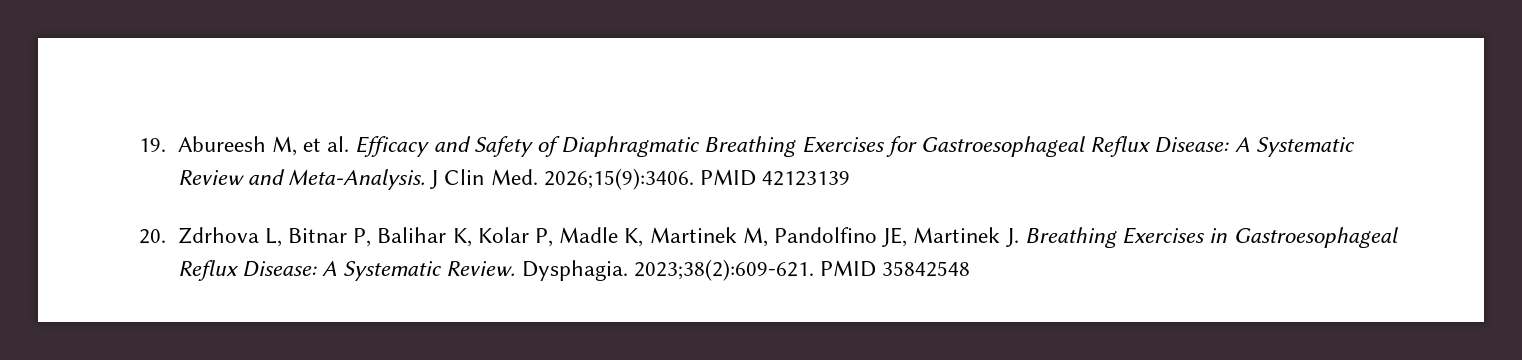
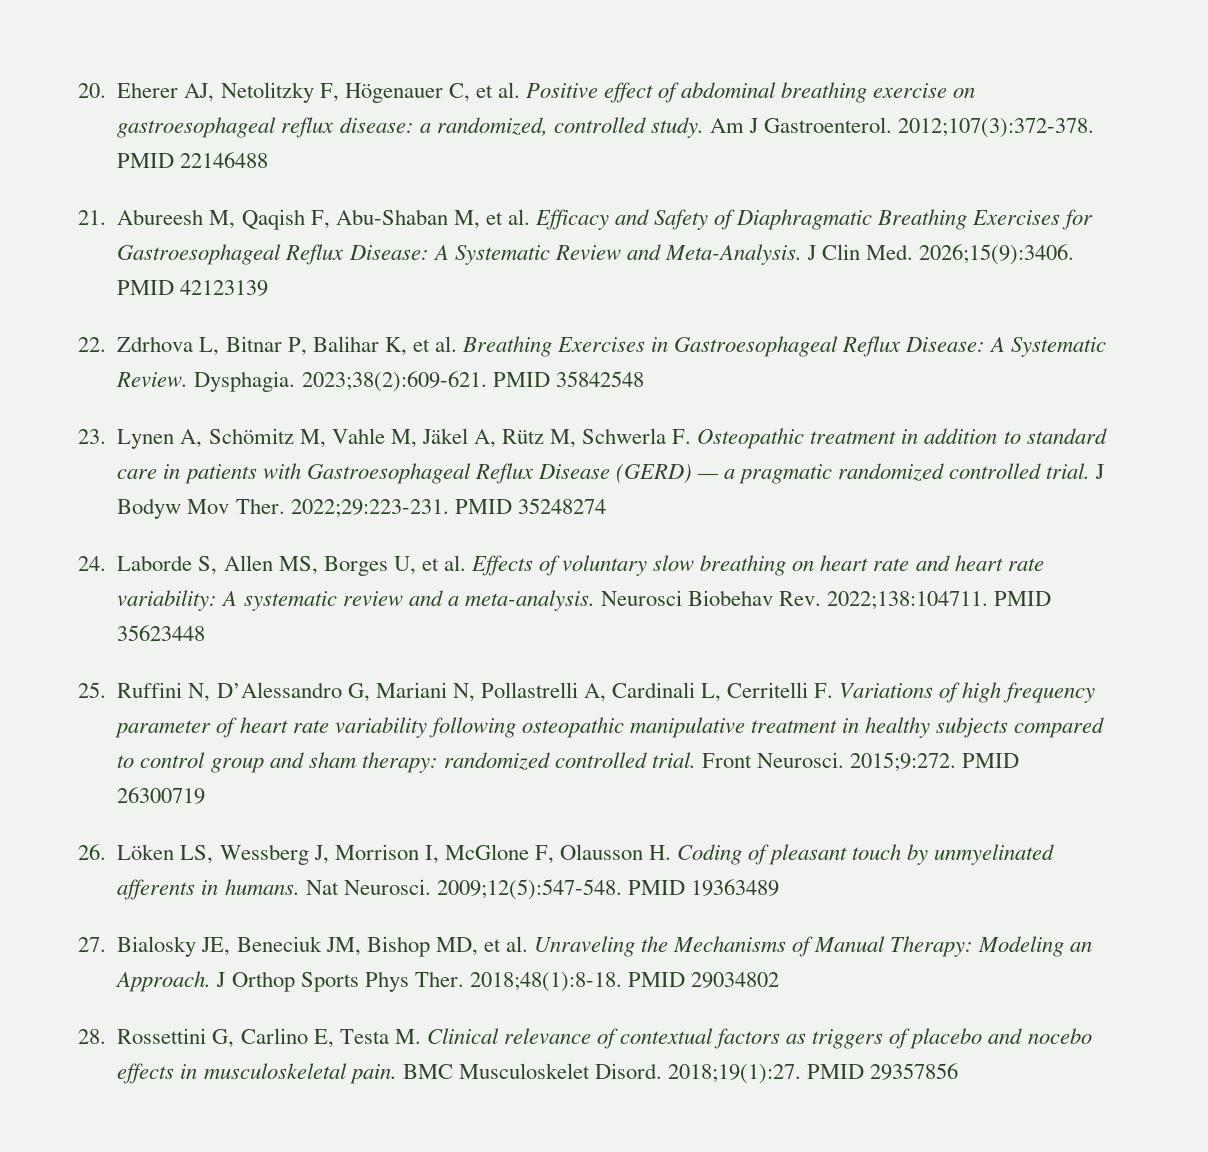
[139,136,266,152] 19. Abureesh -> [78,82,976,103] [117,117,1095,138] [117,152,269,168] [78,209,448,230] 20. Eherer AJ, Netolitzky F, Högenauer C, et al. Positive effect of abdominal breathing exercise on gastroesophageal reflux disease: a randomized, controlled study. Am J Gastroenterol. 2012;107(3):372-378. PMID 22146488 // 21. Abureesh M, Qaqish F, Abu-Shaban
[139,229,167,244] 20. -> [78,337,107,352] 22.
[477,227,1019,247] Kolar P, Madle K, Martinek M, Pandolfino JE, Martinek J. -> [412,336,457,352] et al.
(971, 269) none -> [78,428,1107,449] [117,463,1105,484] [117,498,606,519] [78,555,1044,576] [117,590,1052,611] [117,625,206,641] [78,682,1096,703] [115,717,1105,738] [117,752,1020,773] [117,787,206,804] [78,844,1055,865] [117,879,779,900] [78,936,1093,957] [115,971,779,992] [78,1028,1092,1049] [117,1063,959,1084] // 23. Lynen A, Schömitz M, Vahle M, Jäkel A, Rütz M, Schwerla F. Osteopathic treatment in addition to standard care in patients with Gastroesophageal Reflux Disease (GERD) — a pragmatic randomized controlled trial. J Bodyw Mov Ther. 2022;29:223-231. PMID 35248274 // 24. Laborde S, Allen MS, Borges U, et al. Effects of voluntary slow breathing on heart rate and heart rate variability: A systematic review and a meta-analysis. Neurosci Biobehav Rev. 2022;138:104711. PMID 35623448 // 25. Ruffini N, D’Alessandro G, Mariani N, Pollastrelli A, Cardinali L, Cerritelli F. Variations of high frequency parameter of heart rate variability following osteopathic manipulative treatment in healthy subjects compared to control group and sham therapy: randomized controlled trial. Front Neurosci. 2015;9:272. PMID 26300719 // 26. Löken LS, Wessberg J, Morrison I, McGlone F, Olausson H. Coding of pleasant touch by unmyelinated afferents in humans. Nat Neurosci. 2009;12(5):547-548. PMID 19363489 // 27. Bialosky JE, Beneciuk JM, Bishop MD, et al. Unraveling the Mechanisms of Manual Therapy: Modeling an Approach. J Orthop Sports Phys Ther. 2018;48(1):8-18. PMID 29034802 // 28. Rossettini G, Carlino E, Testa M. Clinical relevance of contextual factors as triggers of placebo and nocebo effects in musculoskeletal pain. BMC Musculoskelet Disord. 2018;19(1):27. PMID 29357856

